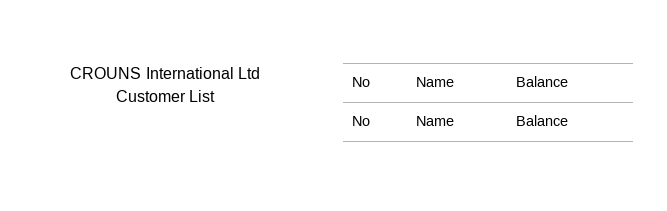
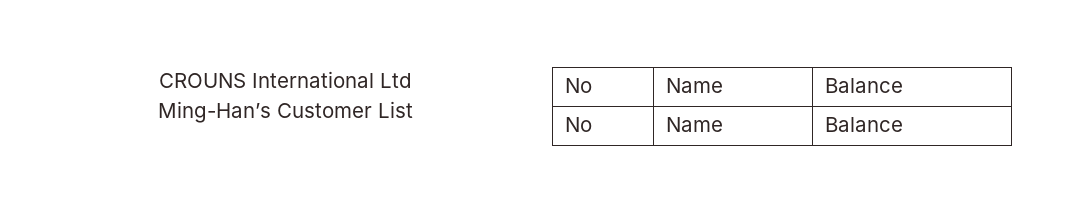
(260, 73) none -> [157,101,271,123] Ming-Han’s

